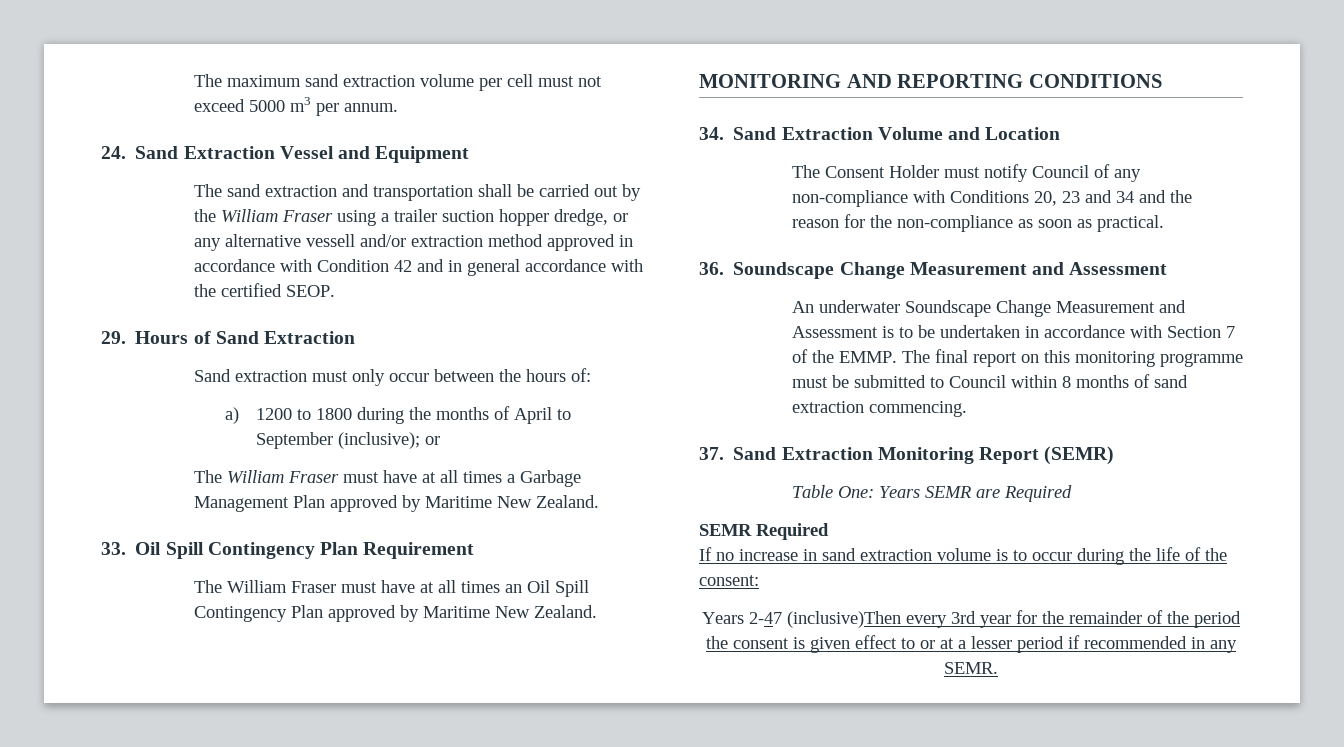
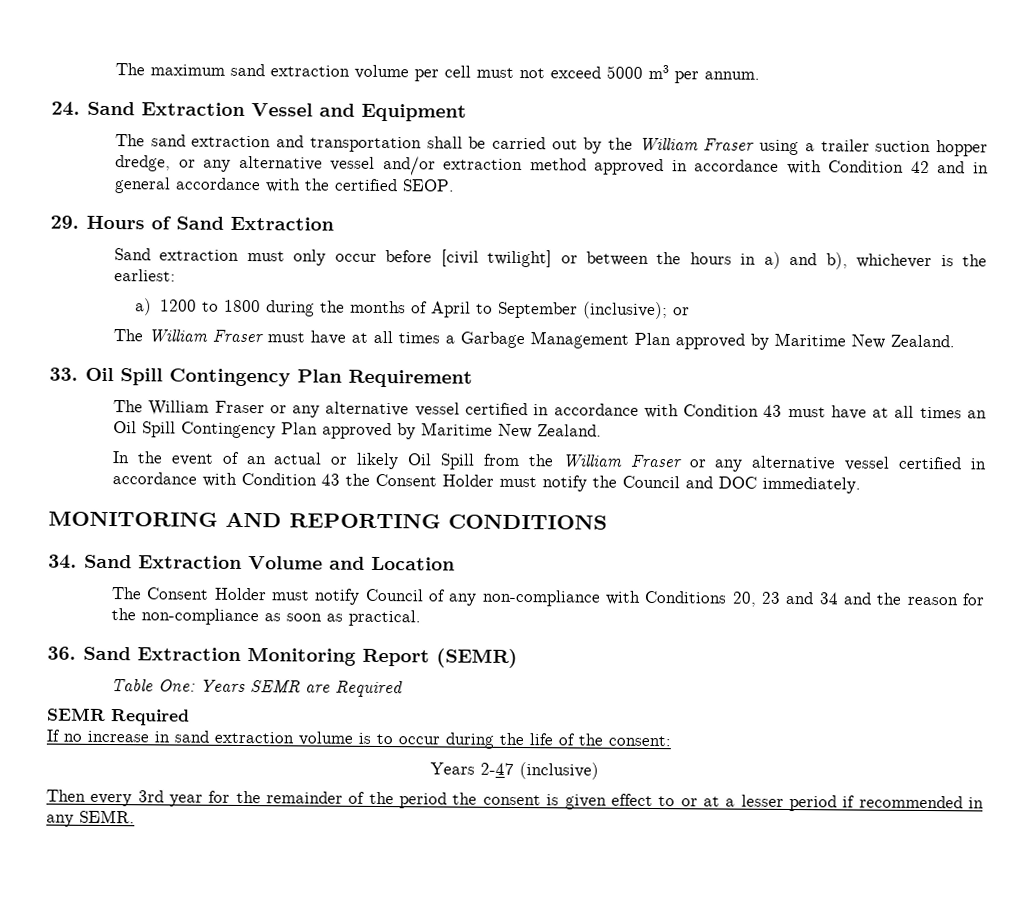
[305,234,355,247] vessell -> [330,156,376,171] vessel
[433,368,591,382] between the hours of: -> [385,249,987,270] [114,269,177,282] before [civil twilight] or between the hours in a) and b), whichever is the earliest:
(336, 587) none -> [269,401,783,419] or any alternative vessel certified in accordance with Condition 43
(597, 611) none -> [112,451,988,472] [112,472,862,494] // In the event of an actual or likely Oil Spill from the William Fraser or any alternative vessel certified in accordance with Condition 43 the Consent Holder must notify the Council and DOC immediately.
[733,262,1168,279] [791,300,1186,317] [791,325,1235,338] [791,349,1243,367] [791,374,1188,388] [791,401,967,417] [699,447,724,460] Soundscape Change Measurement and Assessment // An underwater Soundscape Change Measurement and Assessment is to be undertaken in accordance with Section 7 of the EMMP. The final report on this monitoring programme must be submitted to Council within 8 months of sand extraction commencing. // 37. -> (76, 653) none
[787,611,901,628] (inclusive)Then -> [519,762,599,780] [46,789,86,802] (inclusive) // Then

